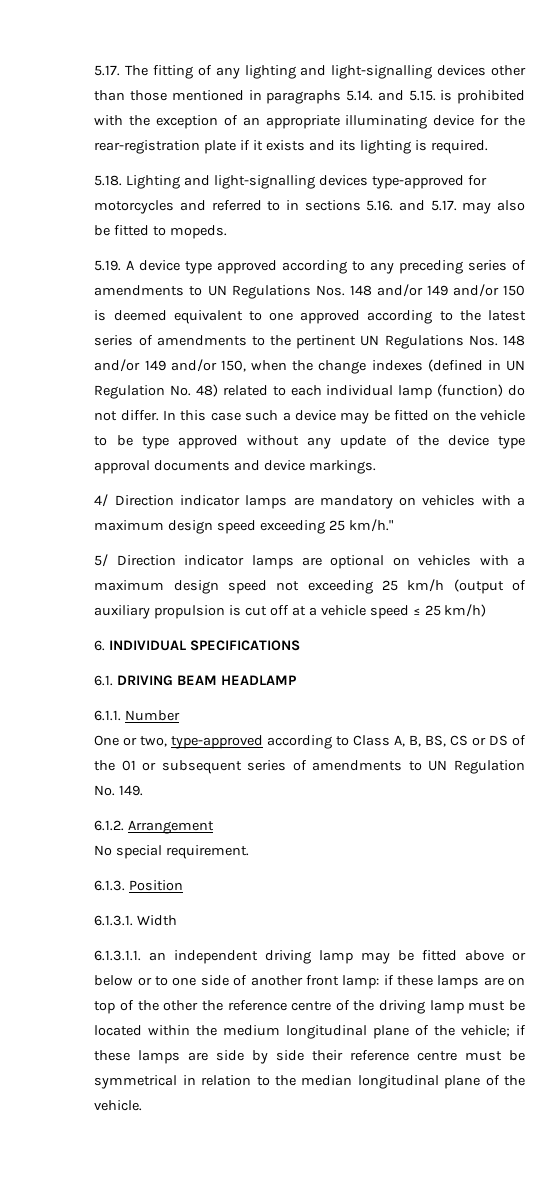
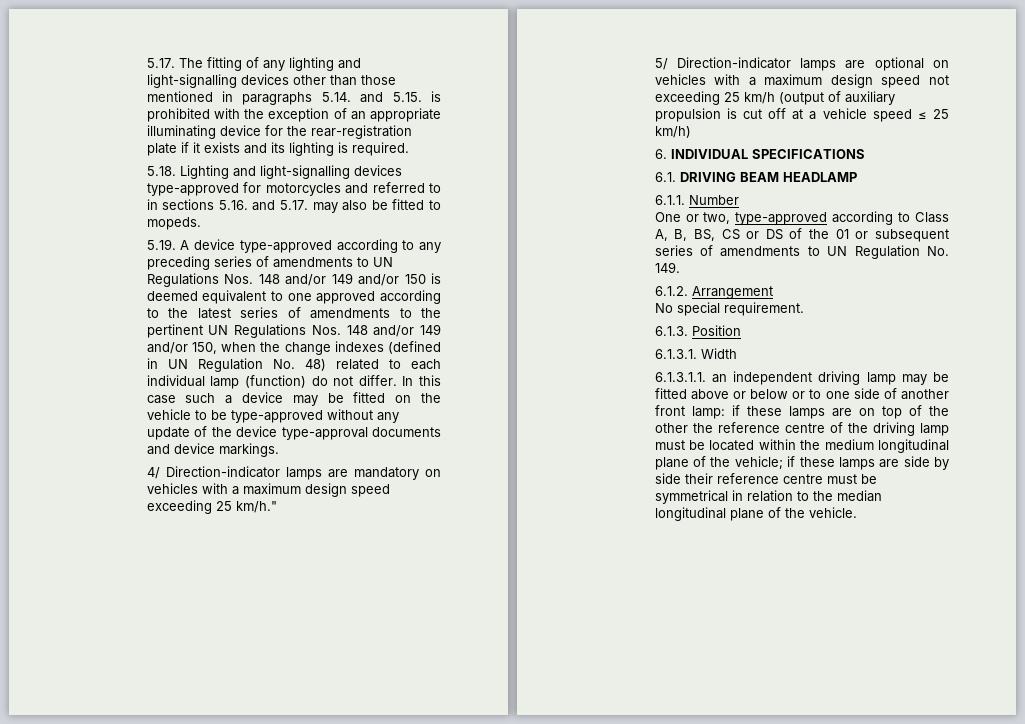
[185,260,278,274] type approved -> [239,240,332,253] type-approved
[141,435,238,449] type approved -> [230,410,323,423] type-approved
[498,436,526,449] [94,460,151,474] type approval -> [281,427,368,440] type-approval
[114,495,240,506] Direction indicator -> [165,466,280,478] Direction-indicator
[116,555,245,566] Direction indicator -> [676,57,791,69] Direction-indicator

